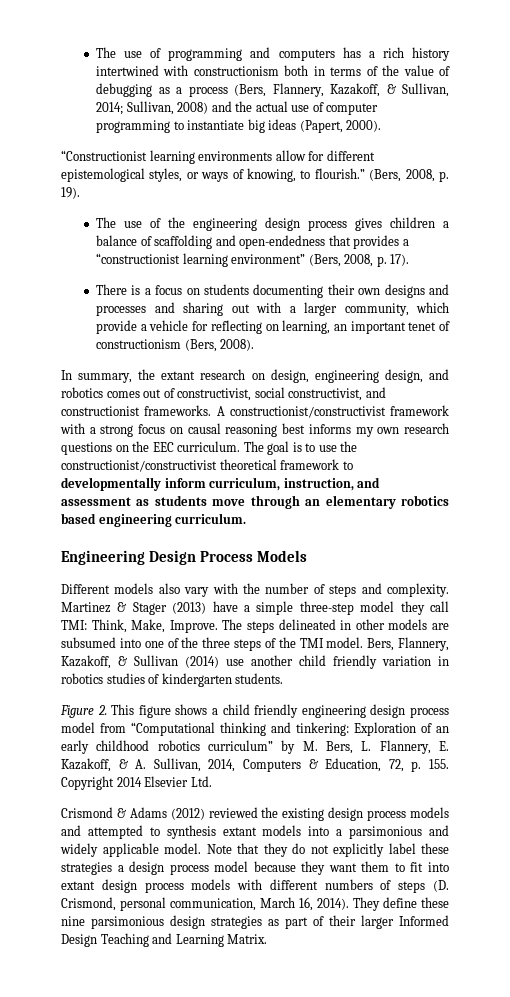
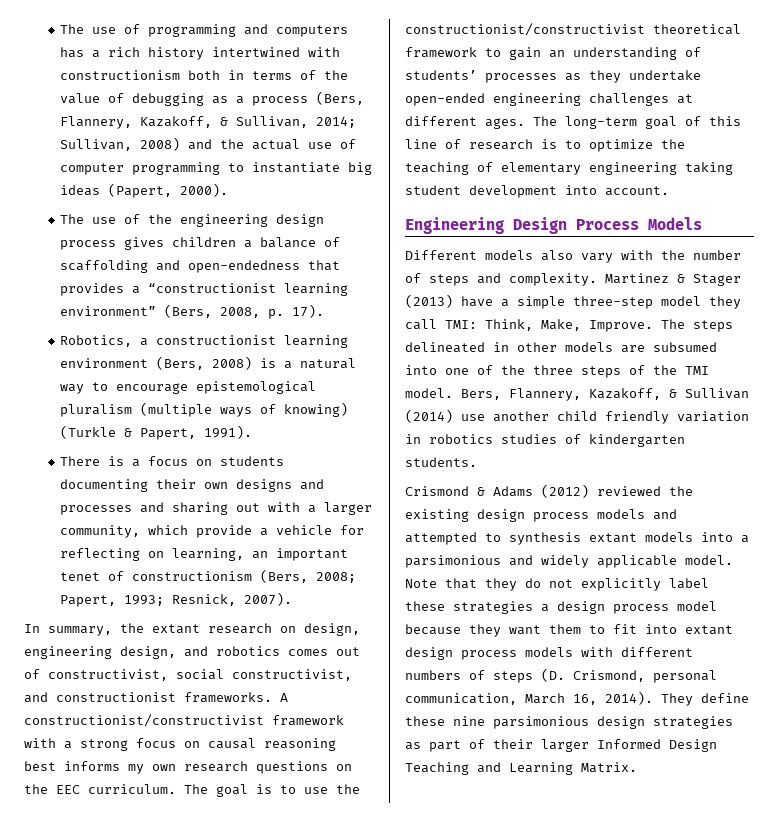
[61,150,375,164] [61,168,449,182] [61,187,80,199] // “Constructionist learning environments allow for different epistemological styles, or ways of knowing, to flourish.” (Bers, 2008, p. 19). -> (229, 190) none
(410, 260) none -> [60,335,349,348] [60,356,357,370] [60,381,317,394] [60,402,349,417] [60,425,253,440] // Robotics, a constructionist learning environment (Bers, 2008) is a natural way to encourage epistemological pluralism (multiple ways of knowing) (Turkle & Papert, 1991).
[220,339,255,351] 2008). -> [316,572,357,583] [60,592,293,607] 2008; Papert, 1993; Resnick, 2007).
[61,477,381,491] [61,495,449,509] [61,513,247,527] developmentally inform curriculum, instruction, and assessment as students move through an elementary robotics based engineering curriculum. -> [509,47,701,60] [405,70,701,83] [405,93,693,106] [405,116,741,129] [405,139,685,152] [405,162,733,175] [405,185,669,198] gain an understanding of students’ processes as they undertake open-ended engineering challenges at different ages. The long-term goal of this line of research is to optimize the teaching of elementary engineering taking student development into account.
[60,704,449,718] [61,722,449,736] [61,740,449,754] [61,758,450,772] [61,776,212,790] // Figure 2. This figure shows a child friendly engineering design process model from “Computational thinking and tinkering: Exploration of an early childhood robotics curriculum” by M. Bers, L. Flannery, E. Kazakoff, & A. Sullivan, 2014, Computers & Education, 72, p. 155. Copyright 2014 Elsevier Ltd. -> (477, 462) none

